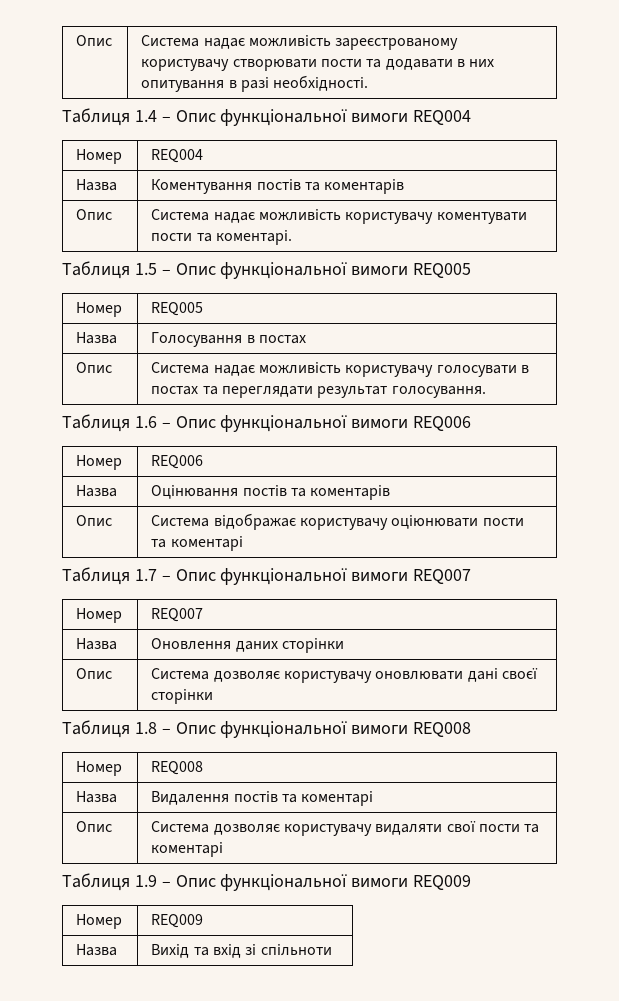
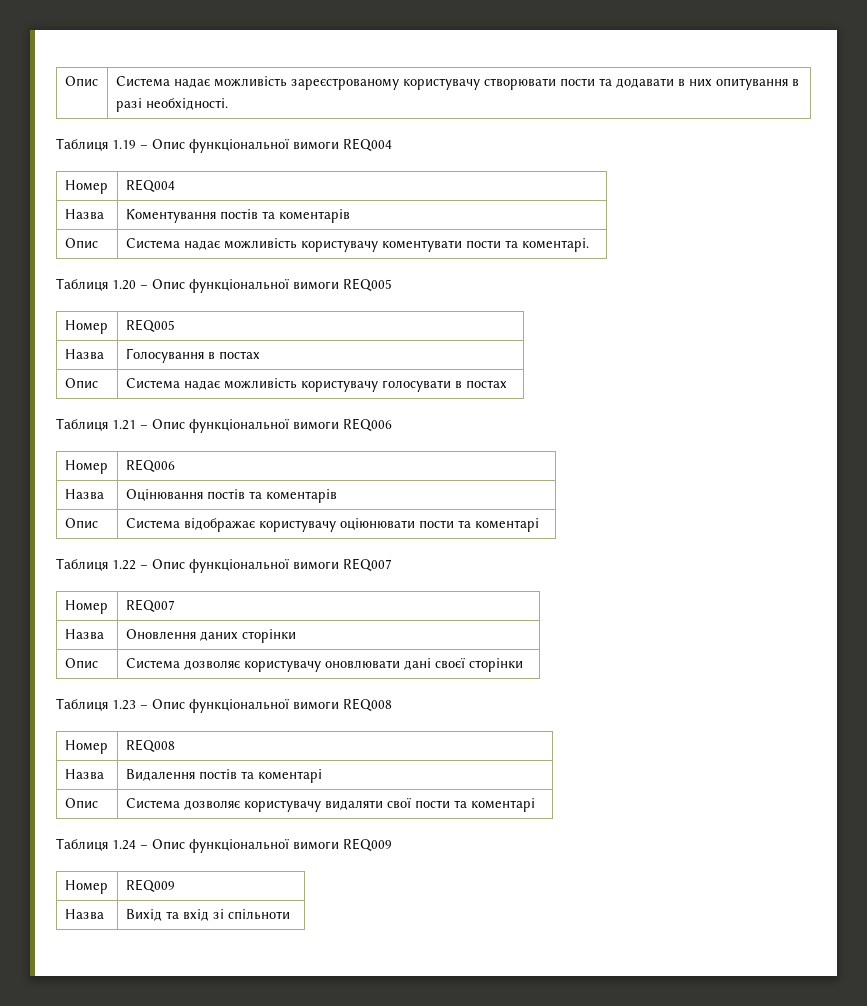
[134,110,157,122] 1.4 -> [112,140,136,149] 1.19
[134,263,157,275] 1.5 -> [112,280,136,290] 1.20
[202,386,486,398] [62,414,157,432] та переглядати результат голосування. // Таблиця 1.6 -> [56,418,136,431] // Таблиця 1.21
[134,569,157,581] 1.7 -> [112,560,136,570] 1.22
[134,722,157,734] 1.8 -> [112,700,136,710] 1.23
[134,875,157,887] 1.9 -> [112,840,136,850] 1.24

